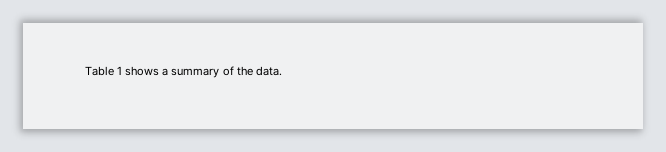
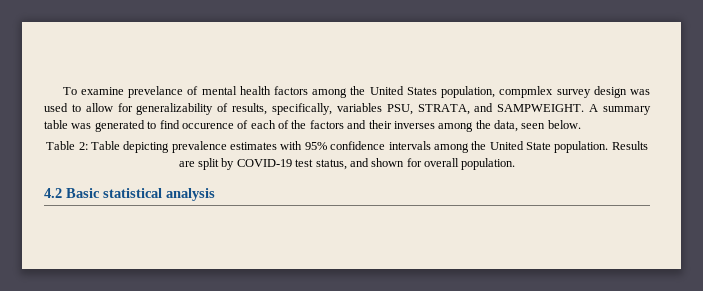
[85,66,282,78] Table 1 shows a summary of the data. -> [62,86,651,98] [44,103,651,115] [44,120,581,132] [46,141,648,153] [178,158,516,170] [44,188,215,201] To examine prevelance of mental health factors among the United States population, compmlex survey design was used to allow for generalizability of results, specifically, variables PSU, STRATA, and SAMPWEIGHT. A summary table was generated to find occurence of each of the factors and their inverses among the data, seen below. // Table 2: Table depicting prevalence estimates with 95% confidence intervals among the United State population. Results are split by COVID-19 test status, and shown for overall population. // 4.2 Basic statistical analysis

